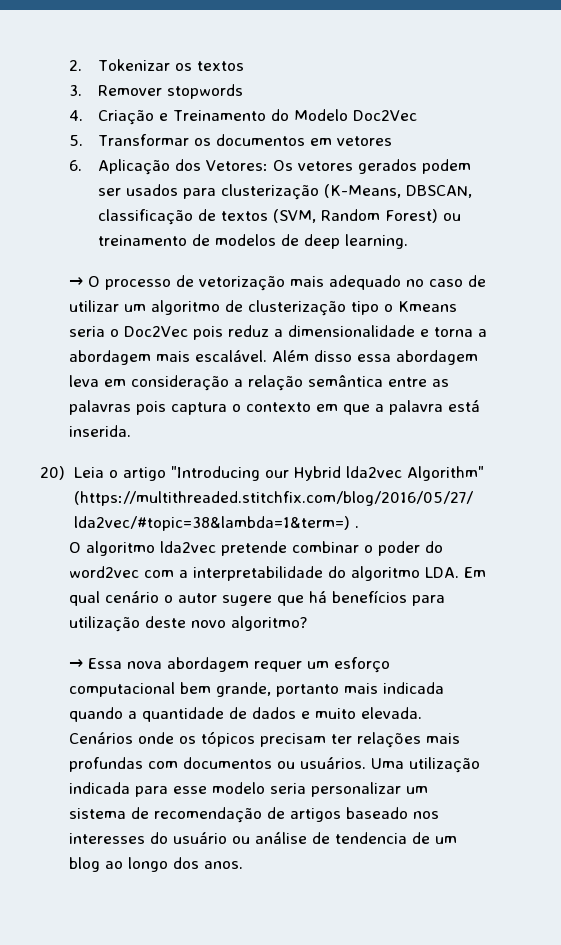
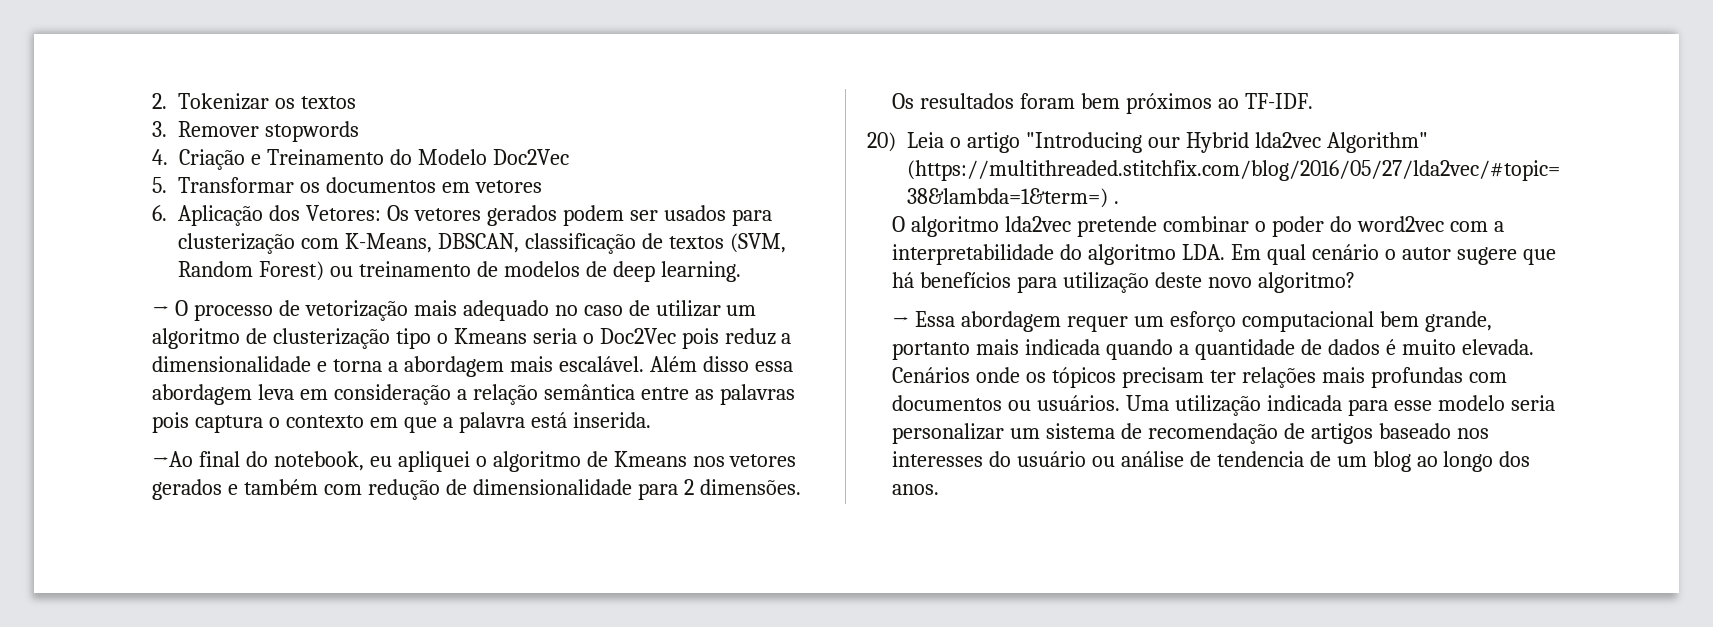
[324,184,402,198] (K-Means, -> [301,233,432,253] com K-Means,
(132, 431) none -> [152,451,797,472] [152,479,801,500] [892,93,1313,114] // →Ao final do notebook, eu apliquei o algoritmo de Kmeans nos vetores gerados e também com redução de dimensionalidade para 2 dimensões. Os resultados foram bem próximos ao TF-IDF.
[127,661,163,669] nova -> (956, 319) none
[301,711,311,719] e -> [1385,339,1396,355] é

